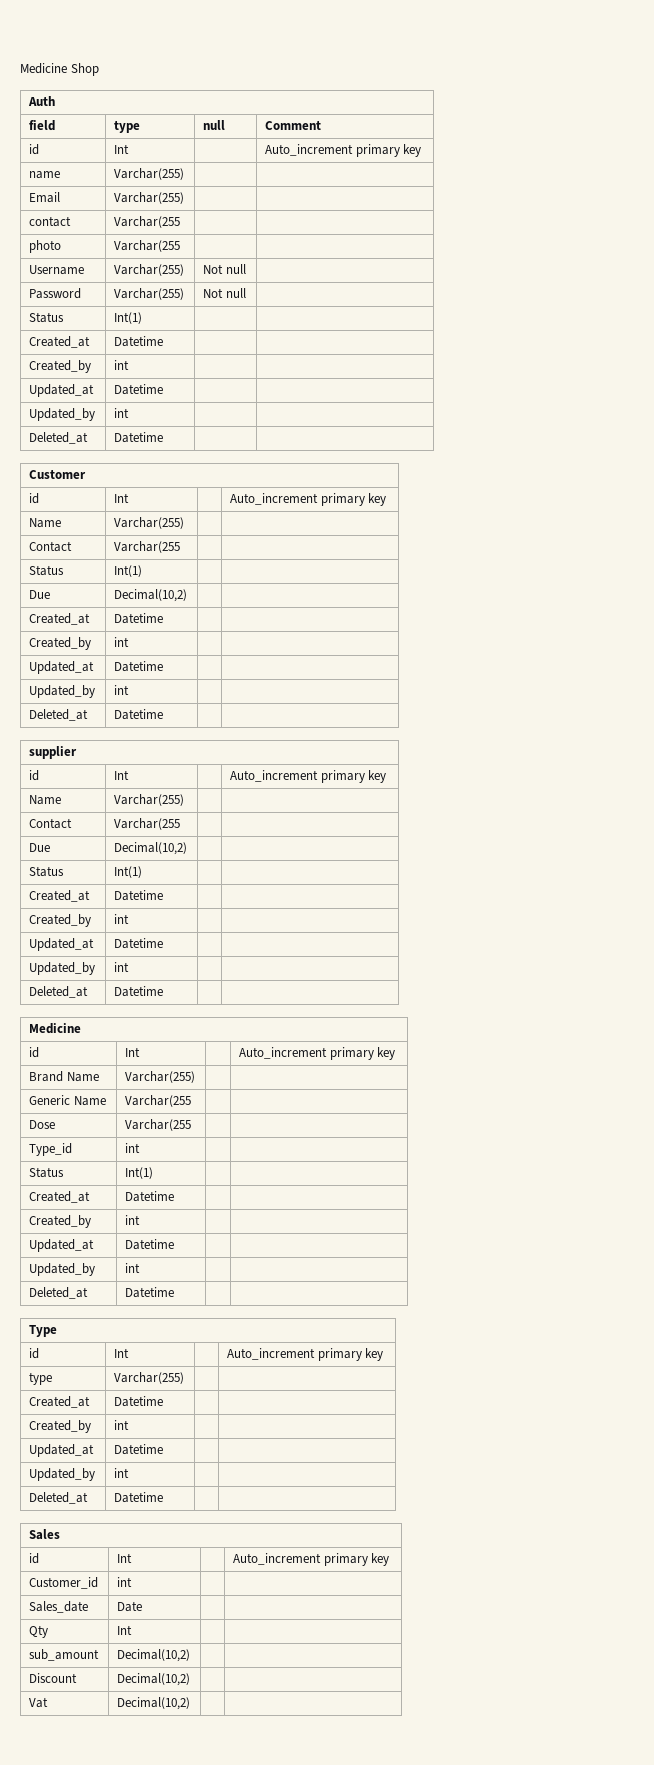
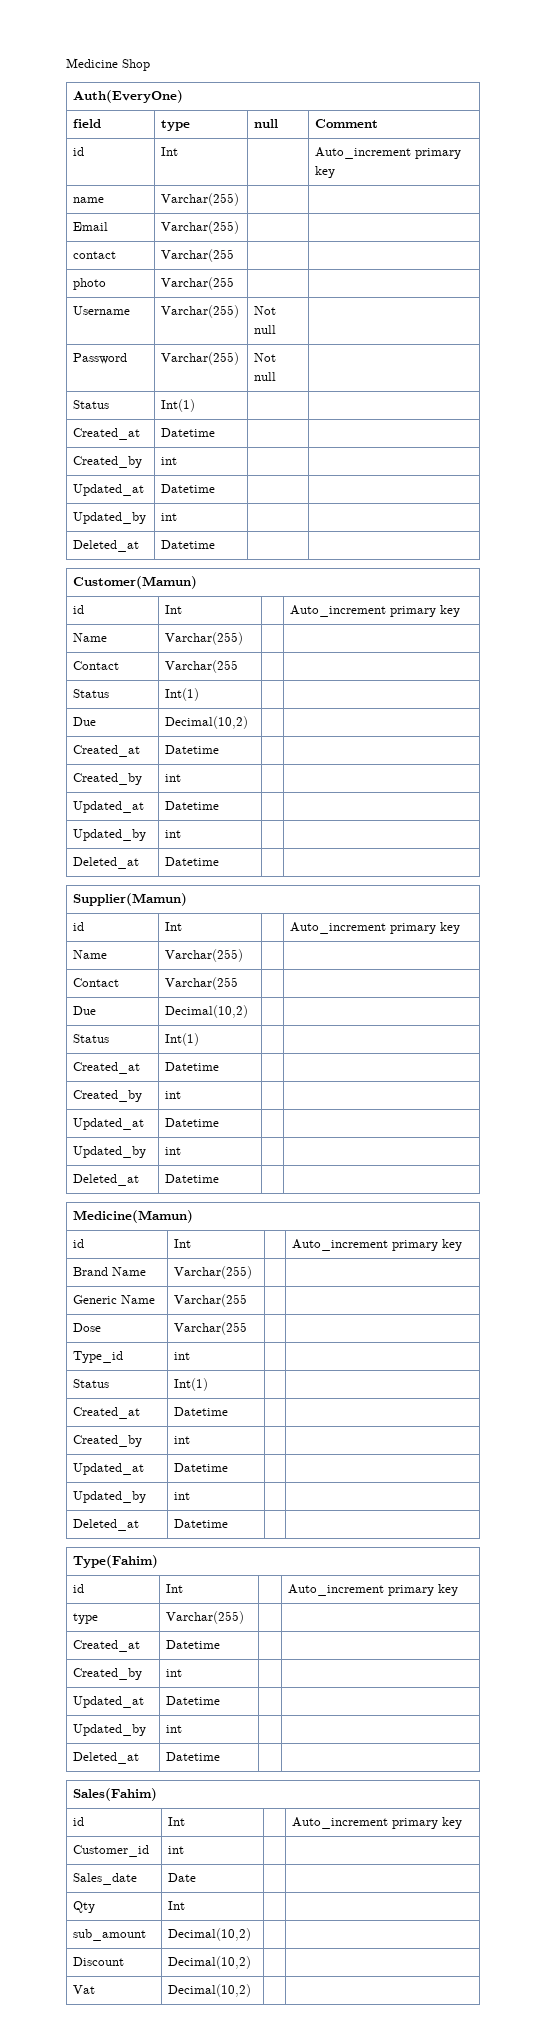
[28,96,56,106] Auth -> [73,90,184,103] Auth(EveryOne)
[29,470,87,479] Customer -> [73,576,198,589] Customer(Mamun)
[29,746,78,759] supplier -> [73,893,188,906] Supplier(Mamun)
[29,1023,82,1034] Medicine -> [73,1210,194,1223] Medicine(Mamun)
[29,1325,58,1337] Type -> [73,1555,159,1568] Type(Fahim)
[29,1529,61,1540] Sales -> [73,1788,158,1801] Sales(Fahim)

